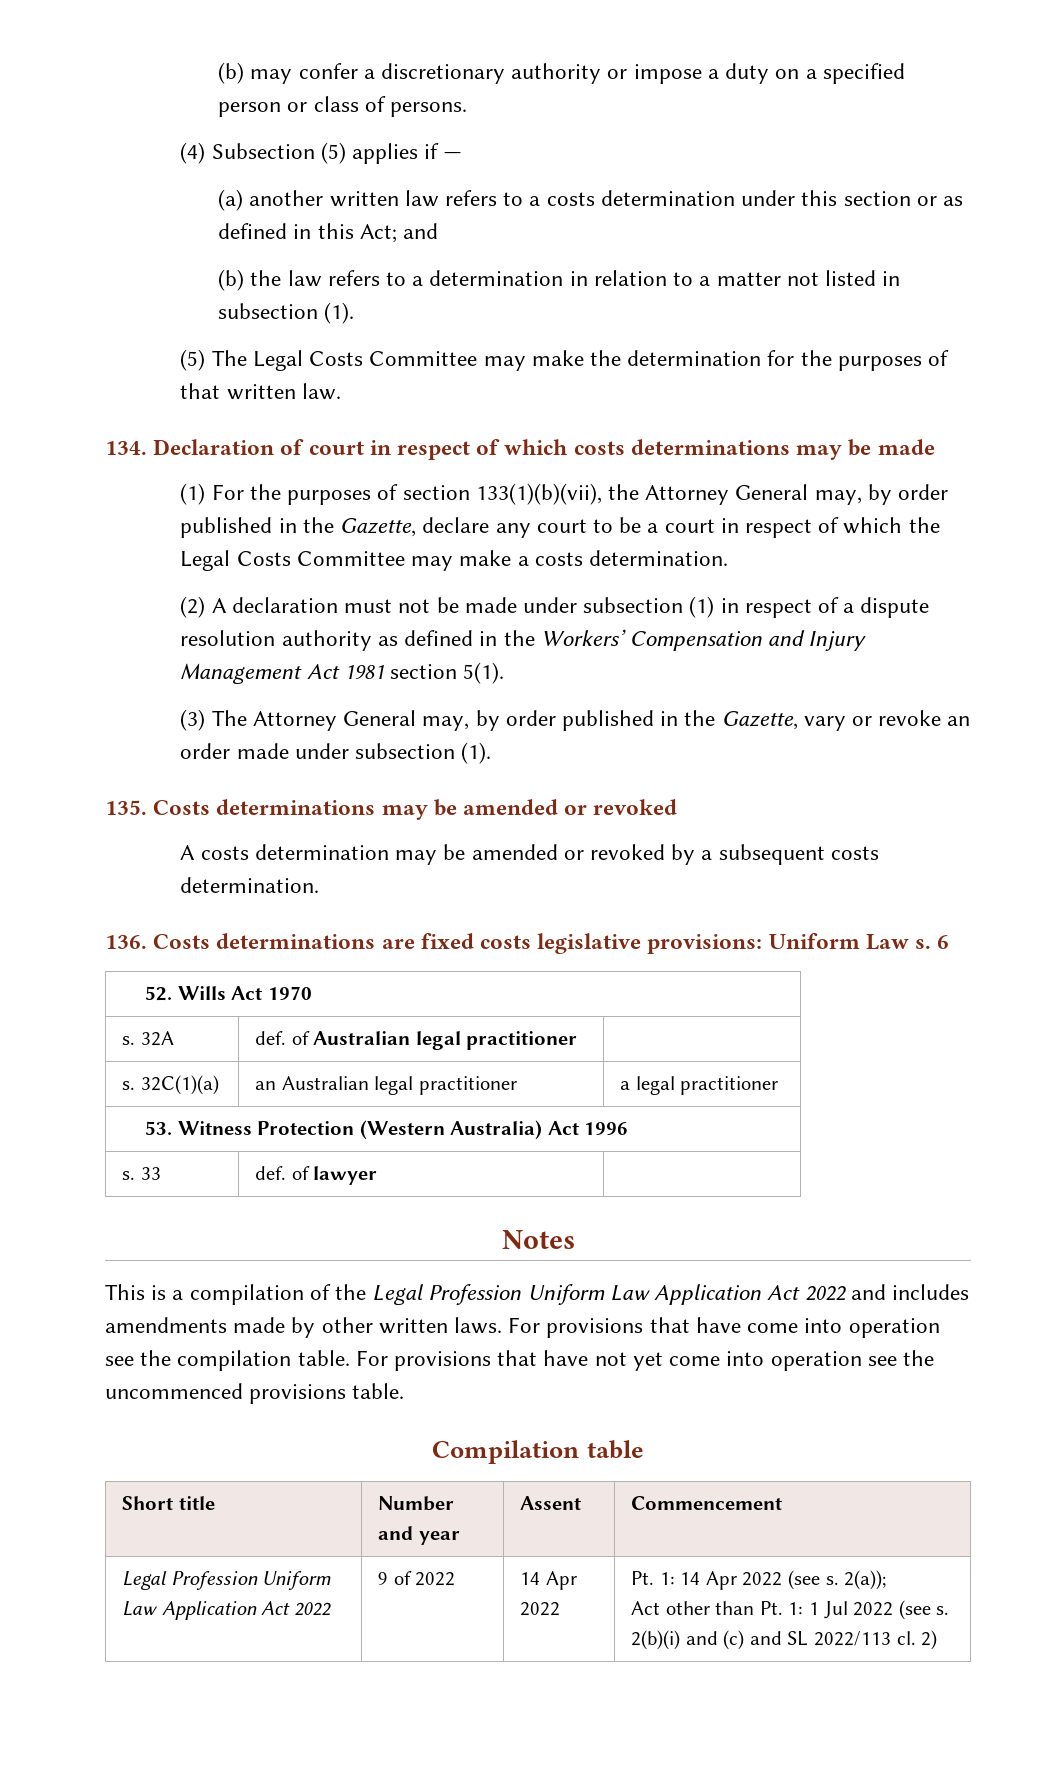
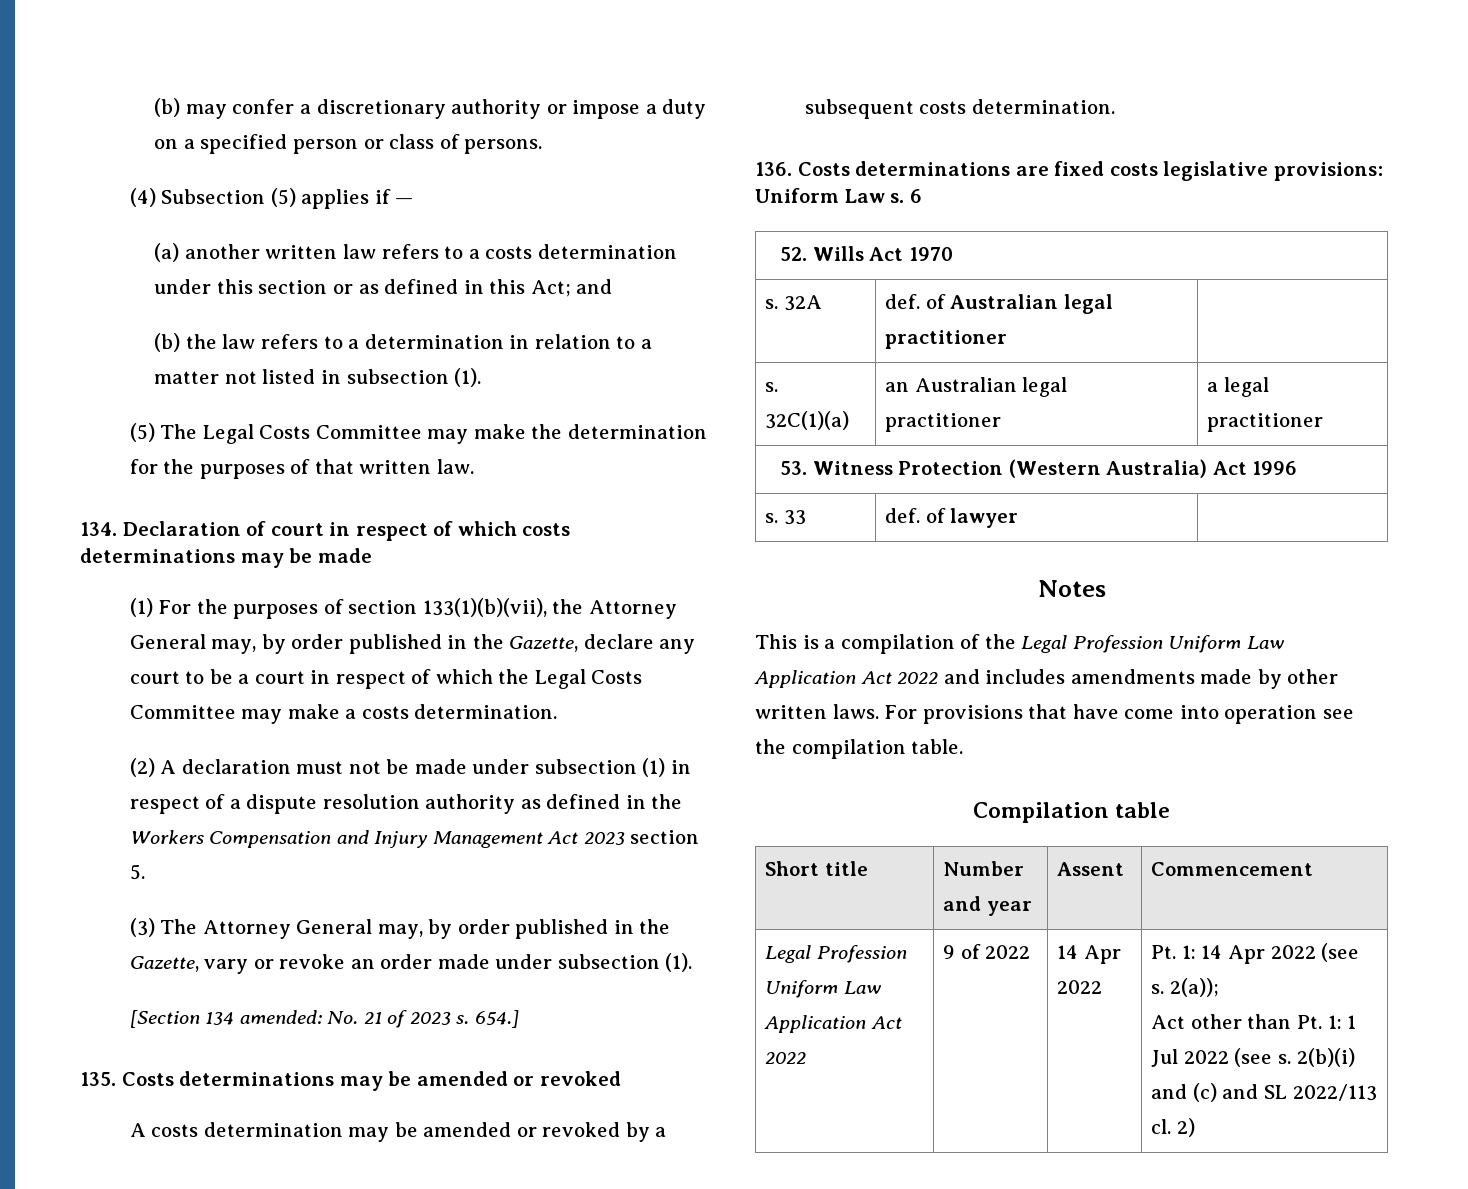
[540,629,626,646] Workers’ -> [129,830,204,844] Workers
[343,662,505,684] 1981 section 5(1). -> [583,830,700,845] [129,864,145,880] 2023 section 5.
(492, 753) none -> [129,1010,519,1028] // [Section 134 amended: No. 21 of 2023 s. 654.]
[355,1350,934,1371] [105,1383,405,1404] For provisions that have not yet come into operation see the uncommenced provisions table. -> (964, 746) none

